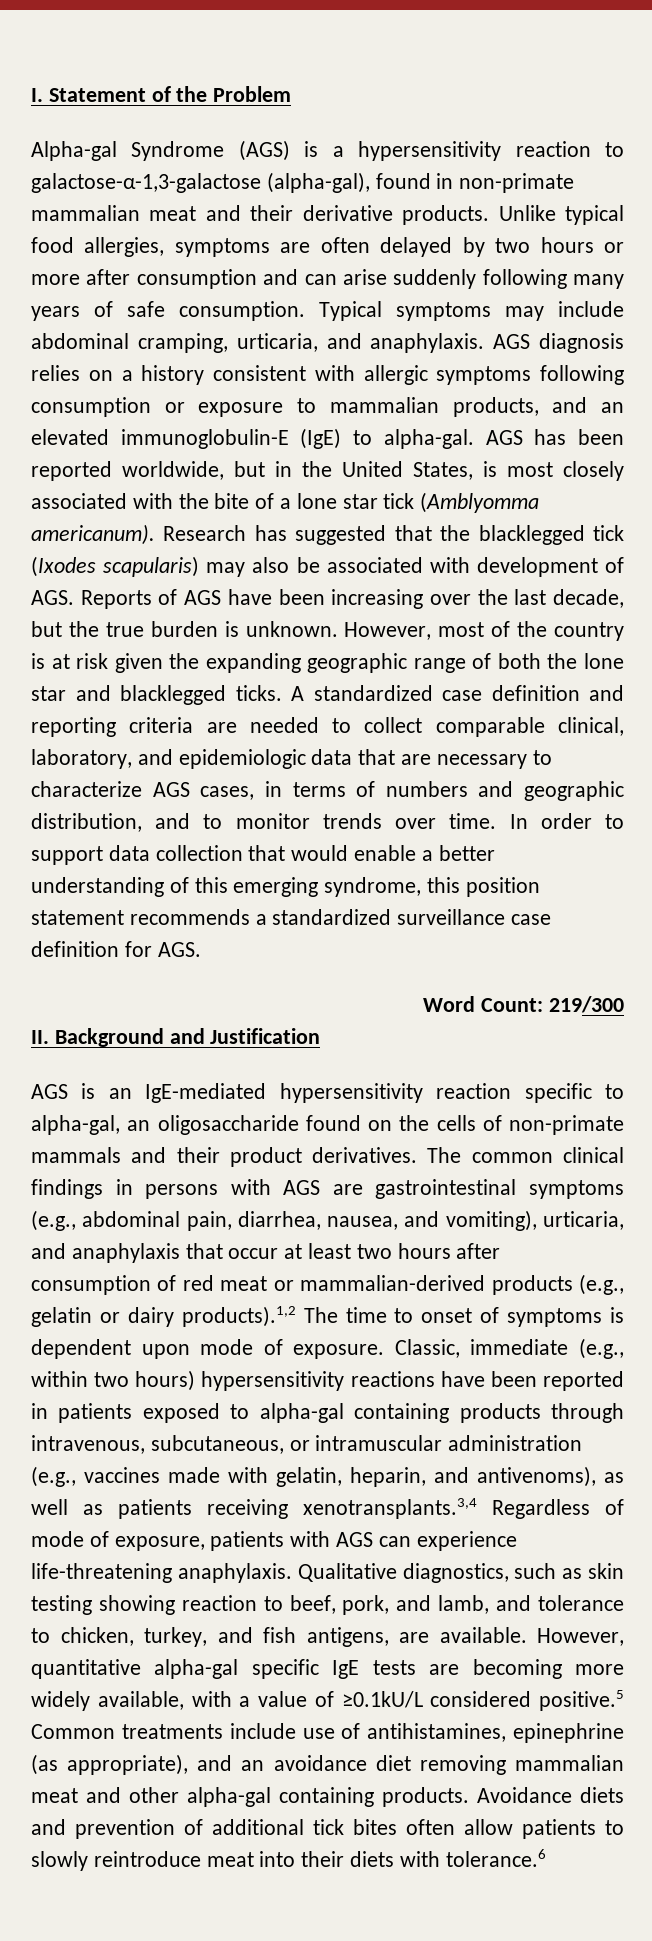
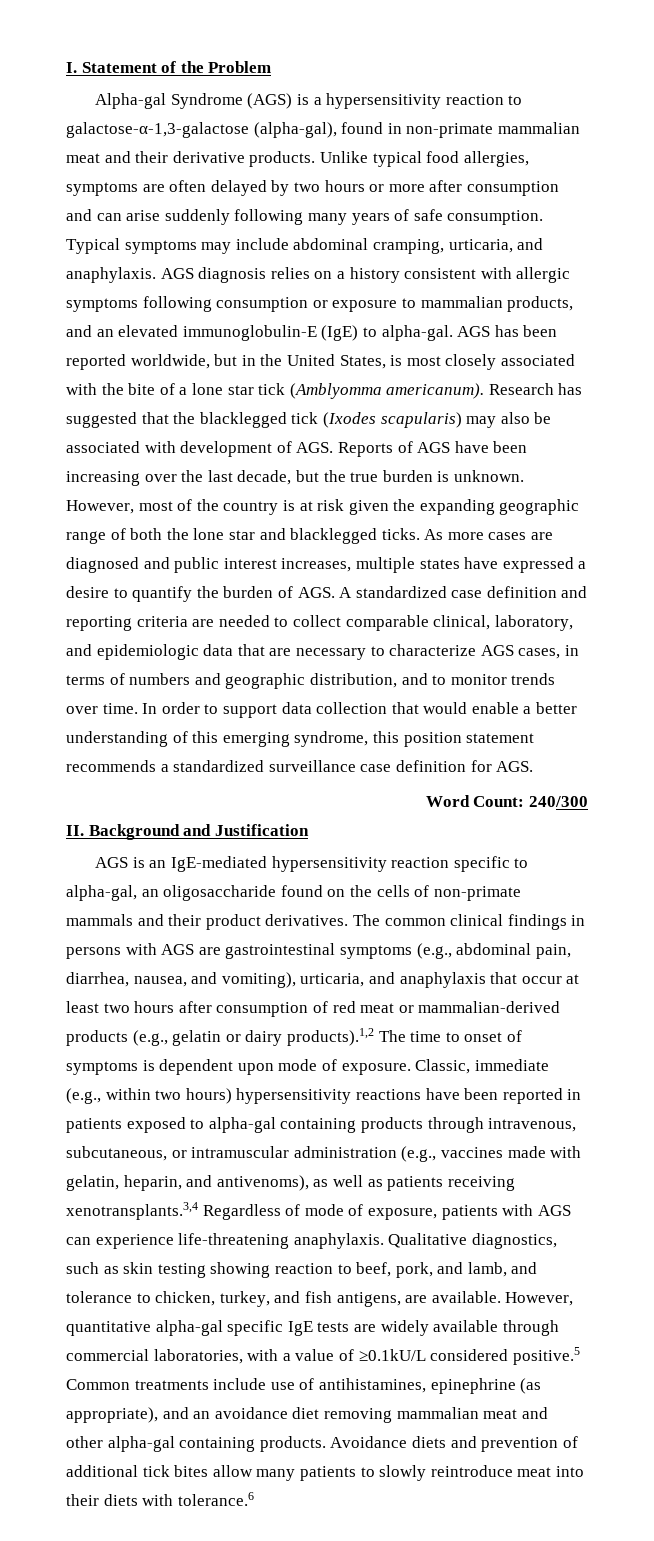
(282, 693) none -> [424,529,554,540] [66,557,587,573] [66,586,335,602] As more cases are diagnosed and public interest increases, multiple states have expressed a desire to quantify the burden of AGS.
[548,996,624,1013] 219/300 -> [529,796,588,807] 240/300
[472,1659,625,1679] [31,1691,184,1711] becoming more widely available, -> [380,1320,559,1336] [66,1349,243,1364] widely available through commercial laboratories,
[406,1819,513,1835] often allow -> [212,1465,296,1481] allow many

